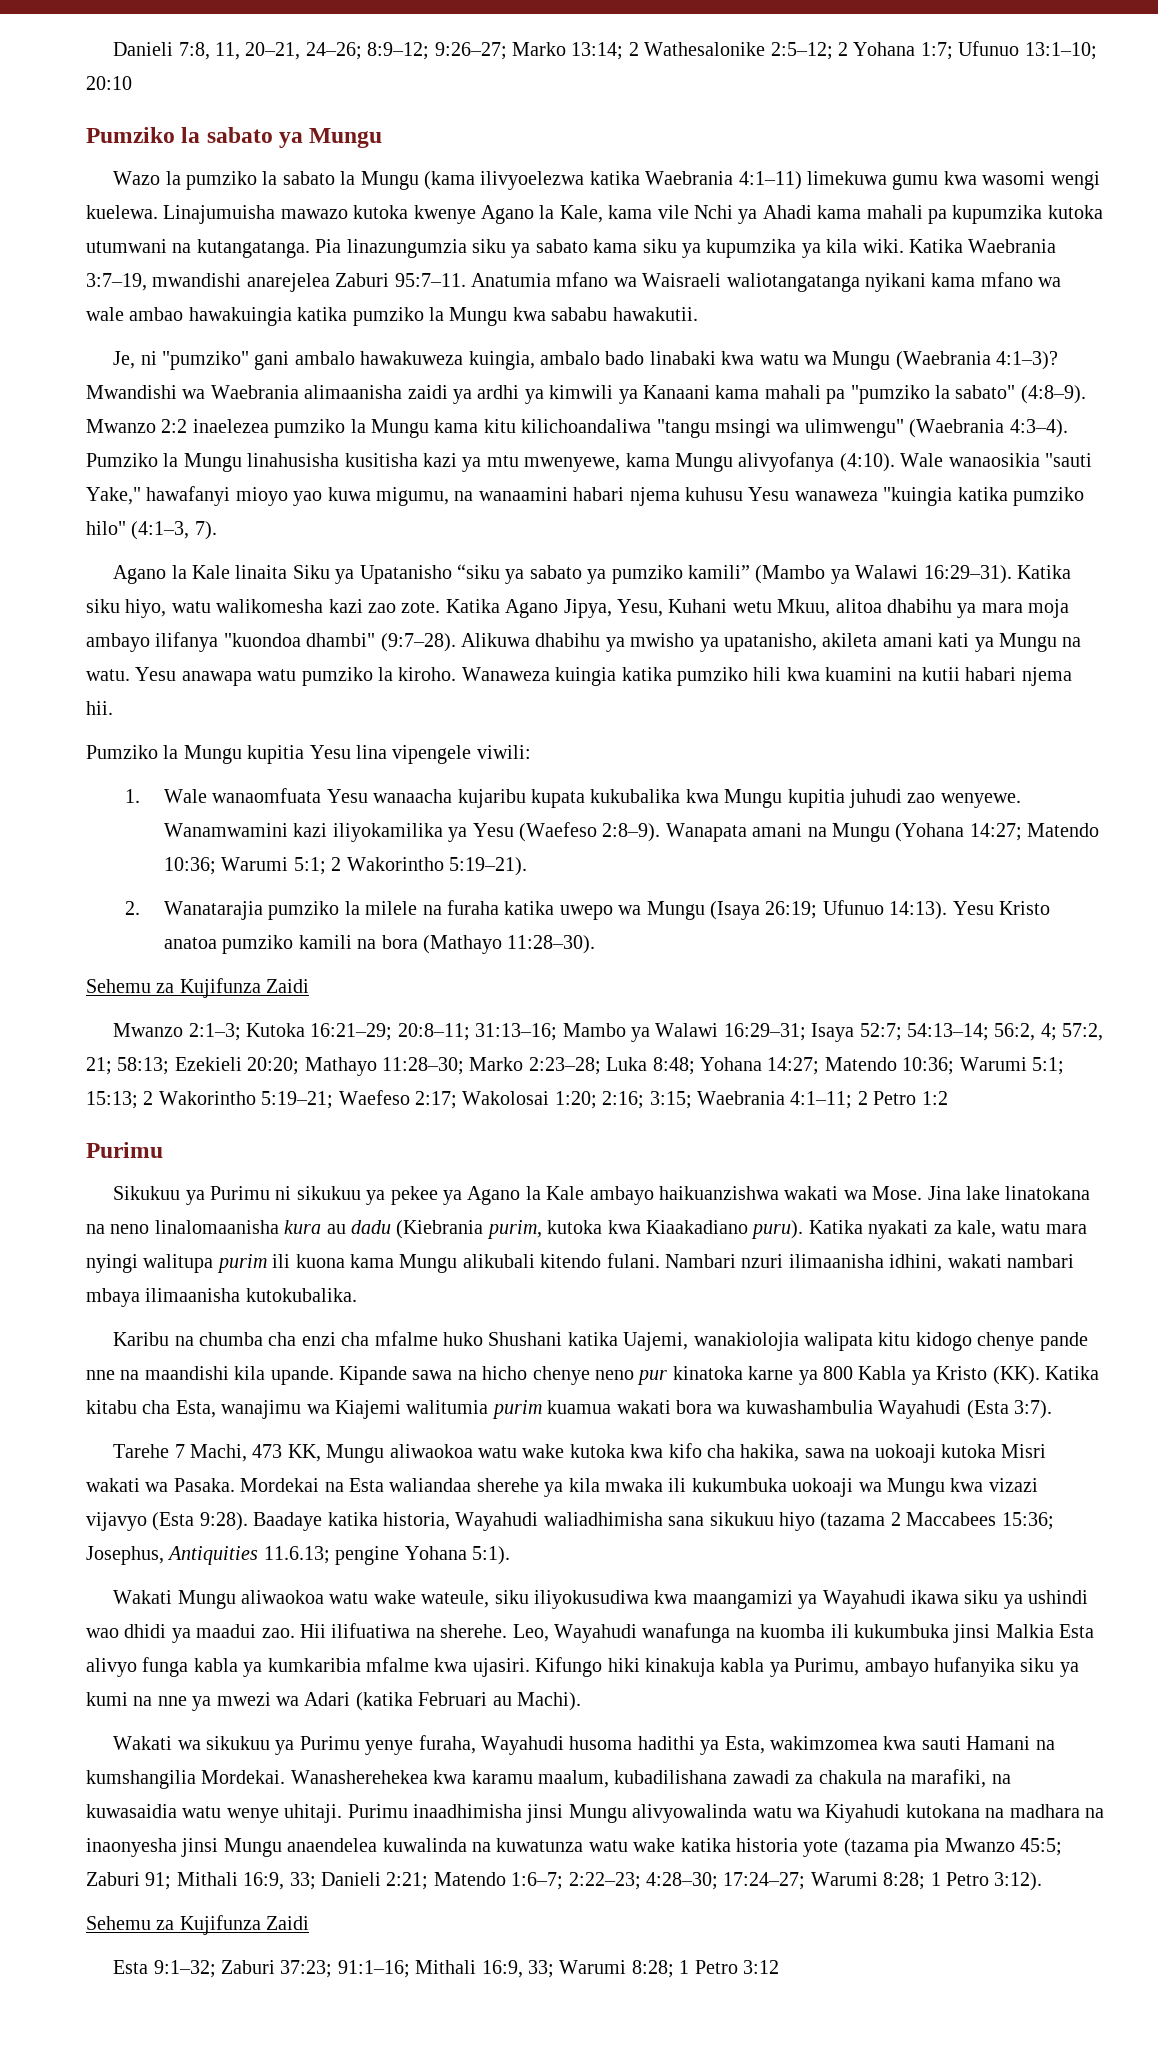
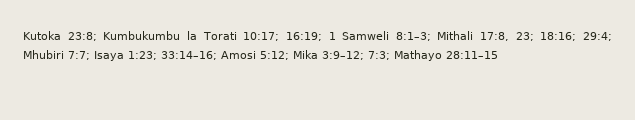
[113,41,1097,60] [86,76,132,90] [86,127,383,148] [113,171,1100,190] [86,205,1103,224] [86,239,1057,258] [86,272,1062,292] [86,307,698,326] [113,351,1059,370] [86,385,1086,404] [86,419,1068,438] [86,452,1092,472] [86,486,1084,506] [86,521,217,540] [113,564,1071,584] [86,599,1070,618] [86,632,1082,652] [86,667,1072,686] [86,701,113,715] [86,745,531,764] [124,788,1021,808] [163,822,1100,842] [163,857,527,876] [124,900,1050,920] [163,935,596,954] [86,978,310,998] [113,1023,1104,1042] [86,1057,1064,1076] [86,1090,948,1109] [86,1142,163,1158] [113,1186,1091,1205] [86,1220,1087,1239] [86,1253,1074,1273] [86,1288,357,1307] [113,1331,1088,1351] [86,1366,1099,1385] [86,1400,1052,1419] [113,1443,1047,1463] [86,1478,1038,1497] [86,1512,1054,1531] [86,1546,510,1565] [113,1590,1089,1609] [86,1623,1095,1643] [86,1657,1079,1677] [86,1692,581,1711] [113,1735,1055,1755] [86,1769,1011,1789] [86,1804,1104,1823] [86,1838,1062,1857] [86,1872,1043,1891] [86,1915,310,1935] [113,1960,779,1978] Danieli 7:8, 11, 20–21, 24–26; 8:9–12; 9:26–27; Marko 13:14; 2 Wathesalonike 2:5–12; 2 Yohana 1:7; Ufunuo 13:1–10; 20:10 // Pumziko la sabato ya Mungu // Wazo la pumziko la sabato la Mungu (kama ilivyoelezwa katika Waebrania 4:1–11) limekuwa gumu kwa wasomi wengi kuelewa. Linajumuisha mawazo kutoka kwenye Agano la Kale, kama vile Nchi ya Ahadi kama mahali pa kupumzika kutoka utumwani na kutangatanga. Pia linazungumzia siku ya sabato kama siku ya kupumzika ya kila wiki. Katika Waebrania 3:7–19, mwandishi anarejelea Zaburi 95:7–11. Anatumia mfano wa Waisraeli waliotangatanga nyikani kama mfano wa wale ambao hawakuingia katika pumziko la Mungu kwa sababu hawakutii. // Je, ni "pumziko" gani ambalo hawakuweza kuingia, ambalo bado linabaki kwa watu wa Mungu (Waebrania 4:1–3)? Mwandishi wa Waebrania alimaanisha zaidi ya ardhi ya kimwili ya Kanaani kama mahali pa "pumziko la sabato" (4:8–9). Mwanzo 2:2 inaelezea pumziko la Mungu kama kitu kilichoandaliwa "tangu msingi wa ulimwengu" (Waebrania 4:3–4). Pumziko la Mungu linahusisha kusitisha kazi ya mtu mwenyewe, kama Mungu alivyofanya (4:10). Wale wanaosikia "sauti Yake," hawafanyi mioyo yao kuwa migumu, na wanaamini habari njema kuhusu Yesu wanaweza "kuingia katika pumziko hilo" (4:1–3, 7). // Agano la Kale linaita Siku ya Upatanisho “siku ya sabato ya pumziko kamili” (Mambo ya Walawi 16:29–31). Katika siku hiyo, watu walikomesha kazi zao zote. Katika Agano Jipya, Yesu, Kuhani wetu Mkuu, alitoa dhabihu ya mara moja ambayo ilifanya "kuondoa dhambi" (9:7–28). Alikuwa dhabihu ya mwisho ya upatanisho, akileta amani kati ya Mungu na watu. Yesu anawapa watu pumziko la kiroho. Wanaweza kuingia katika pumziko hili kwa kuamini na kutii habari njema hii. // Pumziko la Mungu kupitia Yesu lina vipengele viwili: // 1. Wale wanaomfuata Yesu wanaacha kujaribu kupata kukubalika kwa Mungu kupitia juhudi zao wenyewe. Wanamwamini kazi iliyokamilika ya Yesu (Waefeso 2:8–9). Wanapata amani na Mungu (Yohana 14:27; Matendo 10:36; Warumi 5:1; 2 Wakorintho 5:19–21). // 2. Wanatarajia pumziko la milele na furaha katika uwepo wa Mungu (Isaya 26:19; Ufunuo 14:13). Yesu Kristo anatoa pumziko kamili na bora (Mathayo 11:28–30). // Sehemu za Kujifunza Zaidi // Mwanzo 2:1–3; Kutoka 16:21–29; 20:8–11; 31:13–16; Mambo ya Walawi 16:29–31; Isaya 52:7; 54:13–14; 56:2, 4; 57:2, 21; 58:13; Ezekieli 20:20; Mathayo 11:28–30; Marko 2:23–28; Luka 8:48; Yohana 14:27; Matendo 10:36; Warumi 5:1; 15:13; 2 Wakorintho 5:19–21; Waefeso 2:17; Wakolosai 1:20; 2:16; 3:15; Waebrania 4:1–11; 2 Petro 1:2 // Purimu // Sikukuu ya Purimu ni sikukuu ya pekee ya Agano la Kale ambayo haikuanzishwa wakati wa Mose. Jina lake linatokana na neno linalomaanisha kura au dadu (Kiebrania purim, kutoka kwa Kiaakadiano puru). Katika nyakati za kale, watu mara nyingi walitupa purim ili kuona kama Mungu alikubali kitendo fulani. Nambari nzuri ilimaanisha idhini, wakati nambari mbaya ilimaanisha kutokubalika. // Karibu na chumba cha enzi cha mfalme huko Shushani katika Uajemi, wanakiolojia walipata kitu kidogo chenye pande nne na maandishi kila upande. Kipande sawa na hicho chenye neno pur kinatoka karne ya 800 Kabla ya Kristo (KK). Katika kitabu cha Esta, wanajimu wa Kiajemi walitumia purim kuamua wakati bora wa kuwashambulia Wayahudi (Esta 3:7). // Tarehe 7 Machi, 473 KK, Mungu aliwaokoa watu wake kutoka kwa kifo cha hakika, sawa na uokoaji kutoka Misri wakati wa Pasaka. Mordekai na Esta waliandaa sherehe ya kila mwaka ili kukumbuka uokoaji wa Mungu kwa vizazi vijavyo (Esta 9:28). Baadaye katika historia, Wayahudi waliadhimisha sana sikukuu hiyo (tazama 2 Maccabees 15:36; Josephus, Antiquities 11.6.13; pengine Yohana 5:1). // Wakati Mungu aliwaokoa watu wake wateule, siku iliyokusudiwa kwa maangamizi ya Wayahudi ikawa siku ya ushindi wao dhidi ya maadui zao. Hii ilifuatiwa na sherehe. Leo, Wayahudi wanafunga na kuomba ili kukumbuka jinsi Malkia Esta alivyo funga kabla ya kumkaribia mfalme kwa ujasiri. Kifungo hiki kinakuja kabla ya Purimu, ambayo hufanyika siku ya kumi na nne ya mwezi wa Adari (katika Februari au Machi). // Wakati wa sikukuu ya Purimu yenye furaha, Wayahudi husoma hadithi ya Esta, wakimzomea kwa sauti Hamani na kumshangilia Mordekai. Wanasherehekea kwa karamu maalum, kubadilishana zawadi za chakula na marafiki, na kuwasaidia watu wenye uhitaji. Purimu inaadhimisha jinsi Mungu alivyowalinda watu wa Kiyahudi kutokana na madhara na inaonyesha jinsi Mungu anaendelea kuwalinda na kuwatunza watu wake katika historia yote (tazama pia Mwanzo 45:5; Zaburi 91; Mithali 16:9, 33; Danieli 2:21; Matendo 1:6–7; 2:22–23; 4:28–30; 17:24–27; Warumi 8:28; 1 Petro 3:12). // Sehemu za Kujifunza Zaidi // Esta 9:1–32; Zaburi 37:23; 91:1–16; Mithali 16:9, 33; Warumi 8:28; 1 Petro 3:12 -> [23,31,612,41] [23,50,498,61] Kutoka 23:8; Kumbukumbu la Torati 10:17; 16:19; 1 Samweli 8:1–3; Mithali 17:8, 23; 18:16; 29:4; Mhubiri 7:7; Isaya 1:23; 33:14–16; Amosi 5:12; Mika 3:9–12; 7:3; Mathayo 28:11–15

